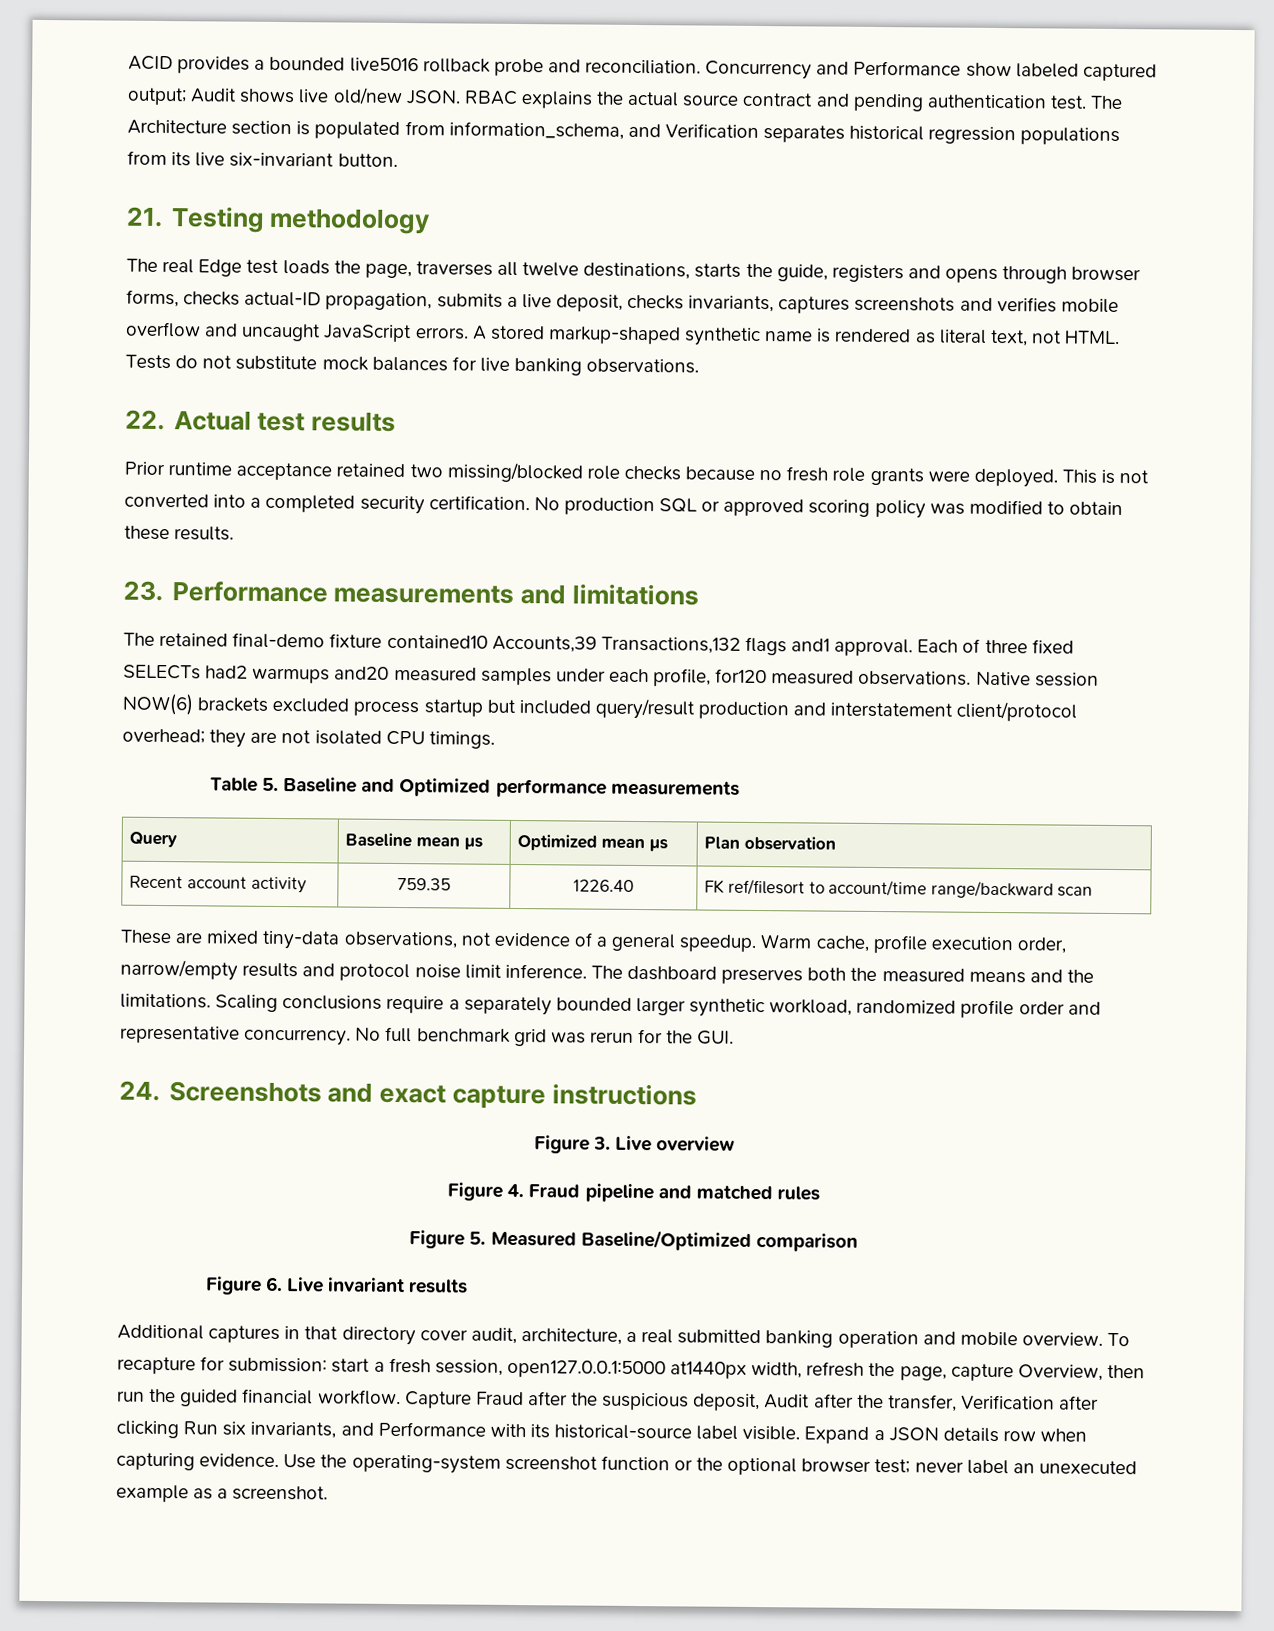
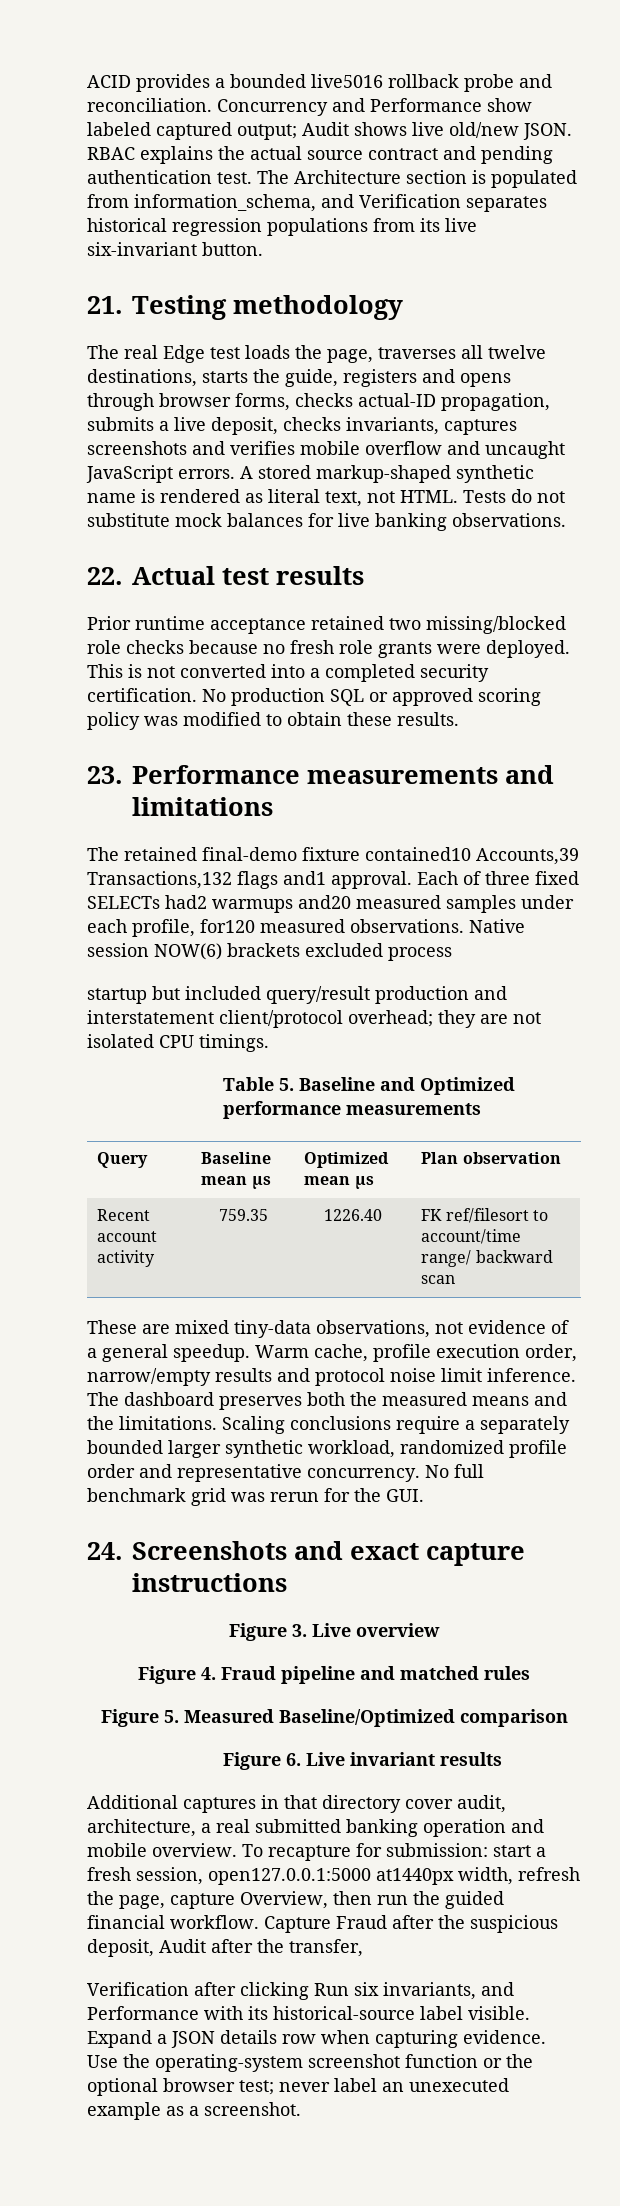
(420, 708) none -> (452, 954) //
[930,880,1054,899] range/backward -> [421,1250,553,1267] range/ backward
(957, 1403) none -> (363, 1948) //

